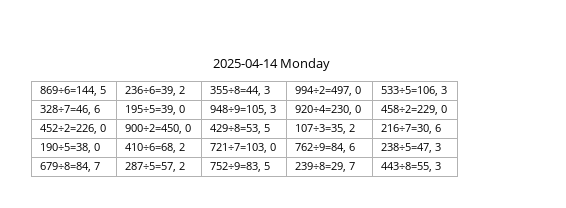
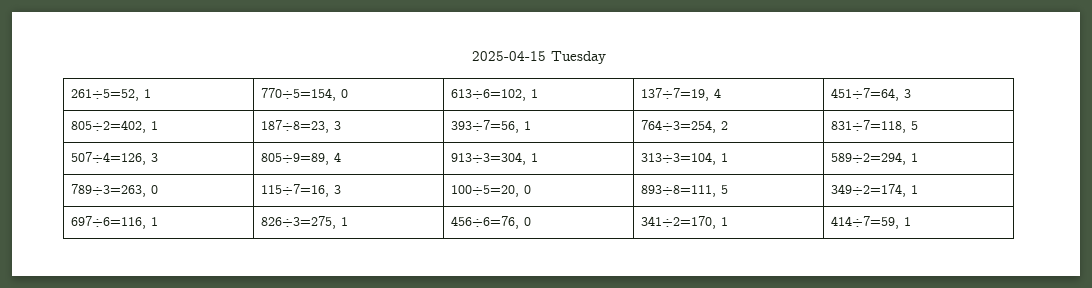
[212,58,331,71] [39,86,106,96] [124,86,185,96] [209,86,270,96] [294,86,361,96] [380,86,447,96] [39,105,100,115] [124,105,185,115] [209,105,276,115] [294,105,361,115] [380,105,447,115] [39,124,106,134] [124,124,191,134] [209,124,270,134] [294,124,355,134] [380,124,441,134] [39,143,100,153] [124,143,185,153] [209,143,276,153] [294,143,355,153] [380,143,441,153] [39,162,100,172] [124,162,185,172] [209,162,270,172] [294,162,355,172] [380,162,441,172] 2025-04-14 Monday // 869÷6=144, 5 | 236÷6=39, 2 | 355÷8=44, 3 | 994÷2=497, 0 | 533÷5=106, 3 // 328÷7=46, 6 | 195÷5=39, 0 | 948÷9=105, 3 | 920÷4=230, 0 | 458÷2=229, 0 // 452÷2=226, 0 | 900÷2=450, 0 | 429÷8=53, 5 | 107÷3=35, 2 | 216÷7=30, 6 // 190÷5=38, 0 | 410÷6=68, 2 | 721÷7=103, 0 | 762÷9=84, 6 | 238÷5=47, 3 // 679÷8=84, 7 | 287÷5=57, 2 | 752÷9=83, 5 | 239÷8=29, 7 | 443÷8=55, 3 -> [471,51,606,64] [71,89,152,101] [261,88,349,101] [451,89,539,101] [641,88,722,101] [831,88,912,101] [71,120,159,133] [261,120,342,133] [451,120,532,133] [641,120,729,133] [831,120,919,133] [71,152,159,165] [261,152,342,165] [451,152,539,165] [641,152,729,165] [831,152,919,165] [71,184,159,197] [261,184,342,197] [451,185,532,197] [641,185,729,197] [831,184,919,197] [71,216,159,229] [261,216,349,229] [451,216,532,229] [641,216,729,229] [831,216,912,229] 2025-04-15 Tuesday // 261÷5=52, 1 | 770÷5=154, 0 | 613÷6=102, 1 | 137÷7=19, 4 | 451÷7=64, 3 // 805÷2=402, 1 | 187÷8=23, 3 | 393÷7=56, 1 | 764÷3=254, 2 | 831÷7=118, 5 // 507÷4=126, 3 | 805÷9=89, 4 | 913÷3=304, 1 | 313÷3=104, 1 | 589÷2=294, 1 // 789÷3=263, 0 | 115÷7=16, 3 | 100÷5=20, 0 | 893÷8=111, 5 | 349÷2=174, 1 // 697÷6=116, 1 | 826÷3=275, 1 | 456÷6=76, 0 | 341÷2=170, 1 | 414÷7=59, 1

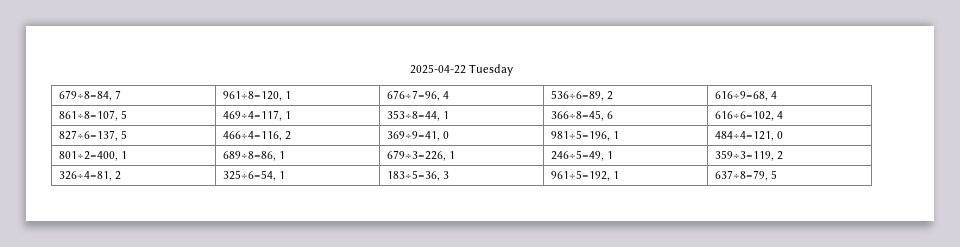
[471,51,546,61] 2025-04-15 -> [409,64,466,74] 2025-04-22
[71,89,152,101] [261,88,349,101] [451,89,539,101] [641,88,722,101] [831,88,912,101] [71,120,159,133] [261,120,342,133] [451,120,532,133] [641,120,729,133] [831,120,919,133] [71,152,159,165] [261,152,342,165] [451,152,539,165] [641,152,729,165] [831,152,919,165] [71,184,159,197] [261,184,342,197] [451,185,532,197] [641,185,729,197] [831,184,919,197] [71,216,159,229] [261,216,349,229] [451,216,532,229] [641,216,729,229] [831,216,912,229] 261÷5=52, 1 | 770÷5=154, 0 | 613÷6=102, 1 | 137÷7=19, 4 | 451÷7=64, 3 // 805÷2=402, 1 | 187÷8=23, 3 | 393÷7=56, 1 | 764÷3=254, 2 | 831÷7=118, 5 // 507÷4=126, 3 | 805÷9=89, 4 | 913÷3=304, 1 | 313÷3=104, 1 | 589÷2=294, 1 // 789÷3=263, 0 | 115÷7=16, 3 | 100÷5=20, 0 | 893÷8=111, 5 | 349÷2=174, 1 // 697÷6=116, 1 | 826÷3=275, 1 | 456÷6=76, 0 | 341÷2=170, 1 | 414÷7=59, 1 -> [58,90,122,101] [222,91,292,101] [386,90,450,101] [550,90,614,101] [714,91,778,101] [58,110,128,121] [222,110,292,121] [386,110,450,121] [550,110,614,121] [714,111,784,121] [58,130,128,141] [222,131,292,141] [386,131,450,141] [550,130,620,141] [714,131,784,141] [58,151,128,161] [222,151,286,161] [386,150,456,161] [550,150,614,161] [714,150,784,161] [58,171,122,181] [222,170,286,181] [386,170,450,181] [550,170,620,181] [714,170,778,181] 679÷8=84, 7 | 961÷8=120, 1 | 676÷7=96, 4 | 536÷6=89, 2 | 616÷9=68, 4 // 861÷8=107, 5 | 469÷4=117, 1 | 353÷8=44, 1 | 366÷8=45, 6 | 616÷6=102, 4 // 827÷6=137, 5 | 466÷4=116, 2 | 369÷9=41, 0 | 981÷5=196, 1 | 484÷4=121, 0 // 801÷2=400, 1 | 689÷8=86, 1 | 679÷3=226, 1 | 246÷5=49, 1 | 359÷3=119, 2 // 326÷4=81, 2 | 325÷6=54, 1 | 183÷5=36, 3 | 961÷5=192, 1 | 637÷8=79, 5

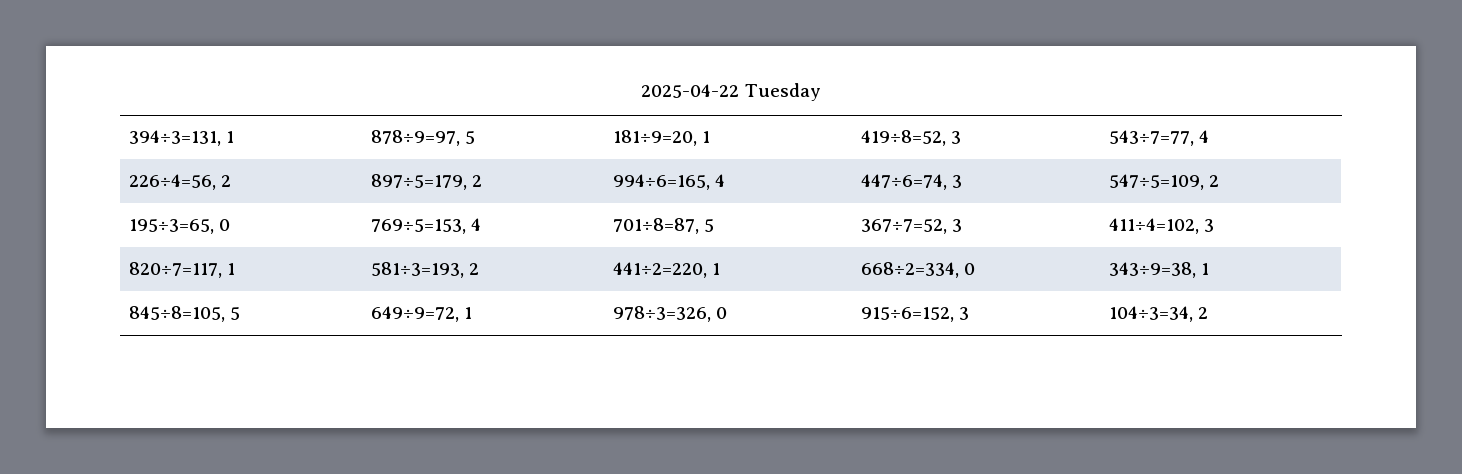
[58,90,122,101] [222,91,292,101] [386,90,450,101] [550,90,614,101] [714,91,778,101] [58,110,128,121] [222,110,292,121] [386,110,450,121] [550,110,614,121] [714,111,784,121] [58,130,128,141] [222,131,292,141] [386,131,450,141] [550,130,620,141] [714,131,784,141] [58,151,128,161] [222,151,286,161] [386,150,456,161] [550,150,614,161] [714,150,784,161] [58,171,122,181] [222,170,286,181] [386,170,450,181] [550,170,620,181] [714,170,778,181] 679÷8=84, 7 | 961÷8=120, 1 | 676÷7=96, 4 | 536÷6=89, 2 | 616÷9=68, 4 // 861÷8=107, 5 | 469÷4=117, 1 | 353÷8=44, 1 | 366÷8=45, 6 | 616÷6=102, 4 // 827÷6=137, 5 | 466÷4=116, 2 | 369÷9=41, 0 | 981÷5=196, 1 | 484÷4=121, 0 // 801÷2=400, 1 | 689÷8=86, 1 | 679÷3=226, 1 | 246÷5=49, 1 | 359÷3=119, 2 // 326÷4=81, 2 | 325÷6=54, 1 | 183÷5=36, 3 | 961÷5=192, 1 | 637÷8=79, 5 -> [128,130,234,146] [370,130,475,146] [612,130,710,146] [860,130,961,146] [1108,130,1209,146] [128,174,231,190] [370,174,482,190] [612,174,725,190] [860,174,962,190] [1108,174,1219,190] [128,219,230,234] [370,218,481,234] [612,218,714,234] [860,219,962,234] [1108,218,1214,234] [128,262,235,278] [370,262,479,278] [612,262,720,278] [860,262,975,278] [1108,262,1209,278] [128,306,240,322] [370,306,472,322] [612,306,727,322] [860,307,969,322] [1108,306,1208,322] 394÷3=131, 1 | 878÷9=97, 5 | 181÷9=20, 1 | 419÷8=52, 3 | 543÷7=77, 4 // 226÷4=56, 2 | 897÷5=179, 2 | 994÷6=165, 4 | 447÷6=74, 3 | 547÷5=109, 2 // 195÷3=65, 0 | 769÷5=153, 4 | 701÷8=87, 5 | 367÷7=52, 3 | 411÷4=102, 3 // 820÷7=117, 1 | 581÷3=193, 2 | 441÷2=220, 1 | 668÷2=334, 0 | 343÷9=38, 1 // 845÷8=105, 5 | 649÷9=72, 1 | 978÷3=326, 0 | 915÷6=152, 3 | 104÷3=34, 2

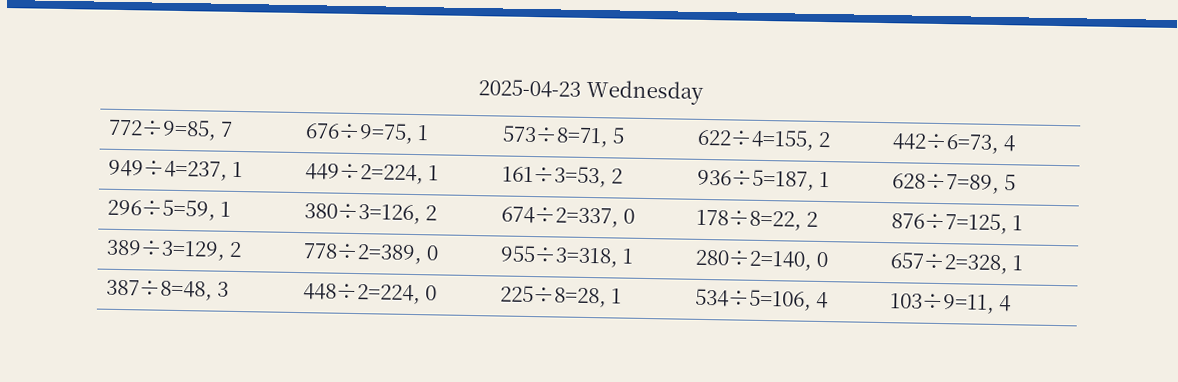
[641,83,821,101] [128,130,234,146] [370,130,475,146] [612,130,710,146] [860,130,961,146] [1108,130,1209,146] [128,174,231,190] [370,174,482,190] [612,174,725,190] [860,174,962,190] [1108,174,1219,190] [128,219,230,234] [370,218,481,234] [612,218,714,234] [860,219,962,234] [1108,218,1214,234] [128,262,235,278] [370,262,479,278] [612,262,720,278] [860,262,975,278] [1108,262,1209,278] [128,306,240,322] [370,306,472,322] [612,306,727,322] [860,307,969,322] [1108,306,1208,322] 2025-04-22 Tuesday // 394÷3=131, 1 | 878÷9=97, 5 | 181÷9=20, 1 | 419÷8=52, 3 | 543÷7=77, 4 // 226÷4=56, 2 | 897÷5=179, 2 | 994÷6=165, 4 | 447÷6=74, 3 | 547÷5=109, 2 // 195÷3=65, 0 | 769÷5=153, 4 | 701÷8=87, 5 | 367÷7=52, 3 | 411÷4=102, 3 // 820÷7=117, 1 | 581÷3=193, 2 | 441÷2=220, 1 | 668÷2=334, 0 | 343÷9=38, 1 // 845÷8=105, 5 | 649÷9=72, 1 | 978÷3=326, 0 | 915÷6=152, 3 | 104÷3=34, 2 -> [478,79,704,105] [107,118,234,141] [304,122,430,144] [501,125,626,148] [696,128,832,151] [891,133,1017,155] [107,159,244,181] [304,163,440,185] [501,165,624,188] [696,168,831,191] [891,173,1017,195] [106,198,232,221] [303,203,438,225] [500,206,636,228] [695,209,819,231] [890,212,1024,235] [105,239,243,261] [302,243,440,265] [499,245,635,268] [694,249,829,271] [889,252,1024,275] [105,279,230,301] [302,283,438,305] [499,285,623,308] [694,288,829,311] [888,293,1012,314] 2025-04-23 Wednesday // 772÷9=85, 7 | 676÷9=75, 1 | 573÷8=71, 5 | 622÷4=155, 2 | 442÷6=73, 4 // 949÷4=237, 1 | 449÷2=224, 1 | 161÷3=53, 2 | 936÷5=187, 1 | 628÷7=89, 5 // 296÷5=59, 1 | 380÷3=126, 2 | 674÷2=337, 0 | 178÷8=22, 2 | 876÷7=125, 1 // 389÷3=129, 2 | 778÷2=389, 0 | 955÷3=318, 1 | 280÷2=140, 0 | 657÷2=328, 1 // 387÷8=48, 3 | 448÷2=224, 0 | 225÷8=28, 1 | 534÷5=106, 4 | 103÷9=11, 4

